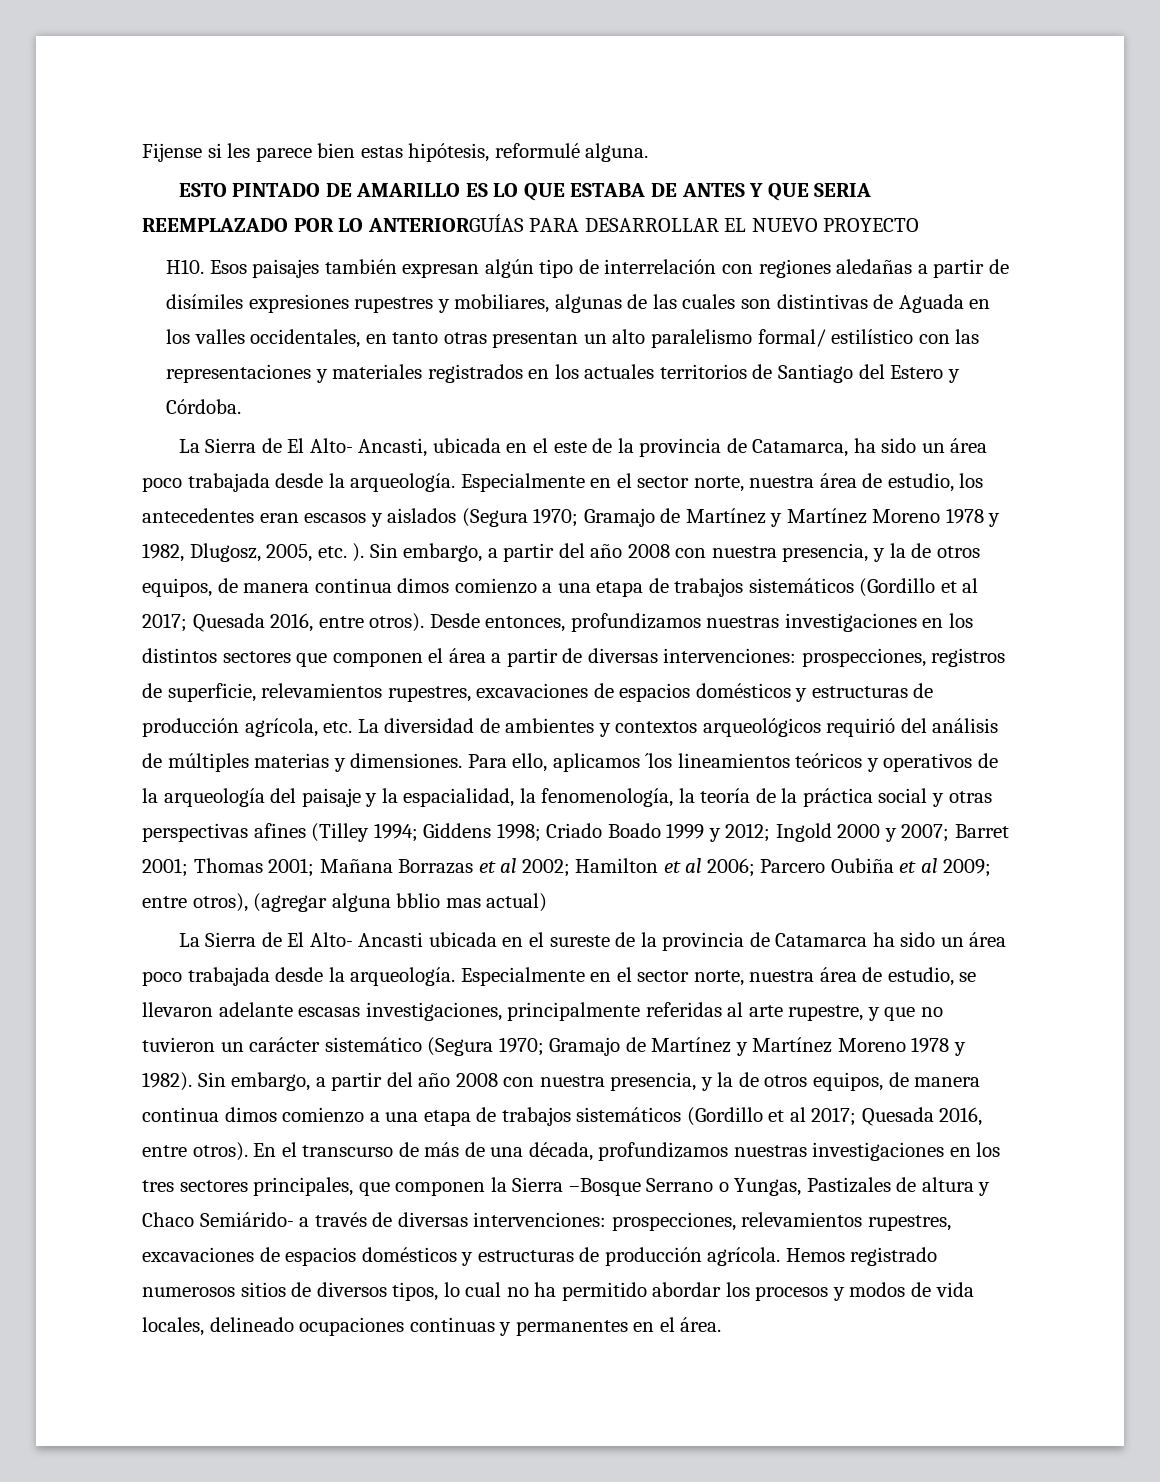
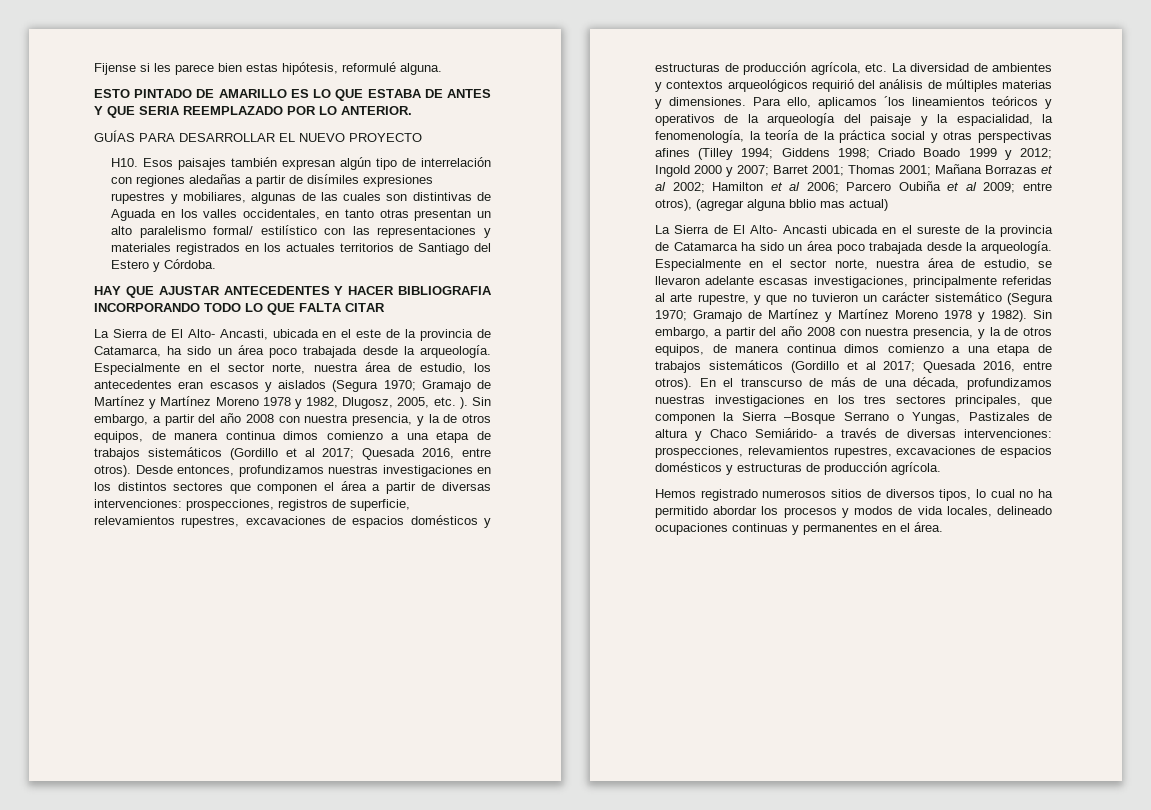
[367,214,524,232] ANTERIORGUÍAS -> [341,106,412,115] [94,130,135,142] ANTERIOR. // GUÍAS
(242, 406) none -> [94,286,492,298] [94,303,385,315] // HAY QUE AJUSTAR ANTECEDENTES Y HACER BIBLIOGRAFIA INCORPORANDO TODO LO QUE FALTA CITAR
(781, 1256) none -> (941, 468) //

